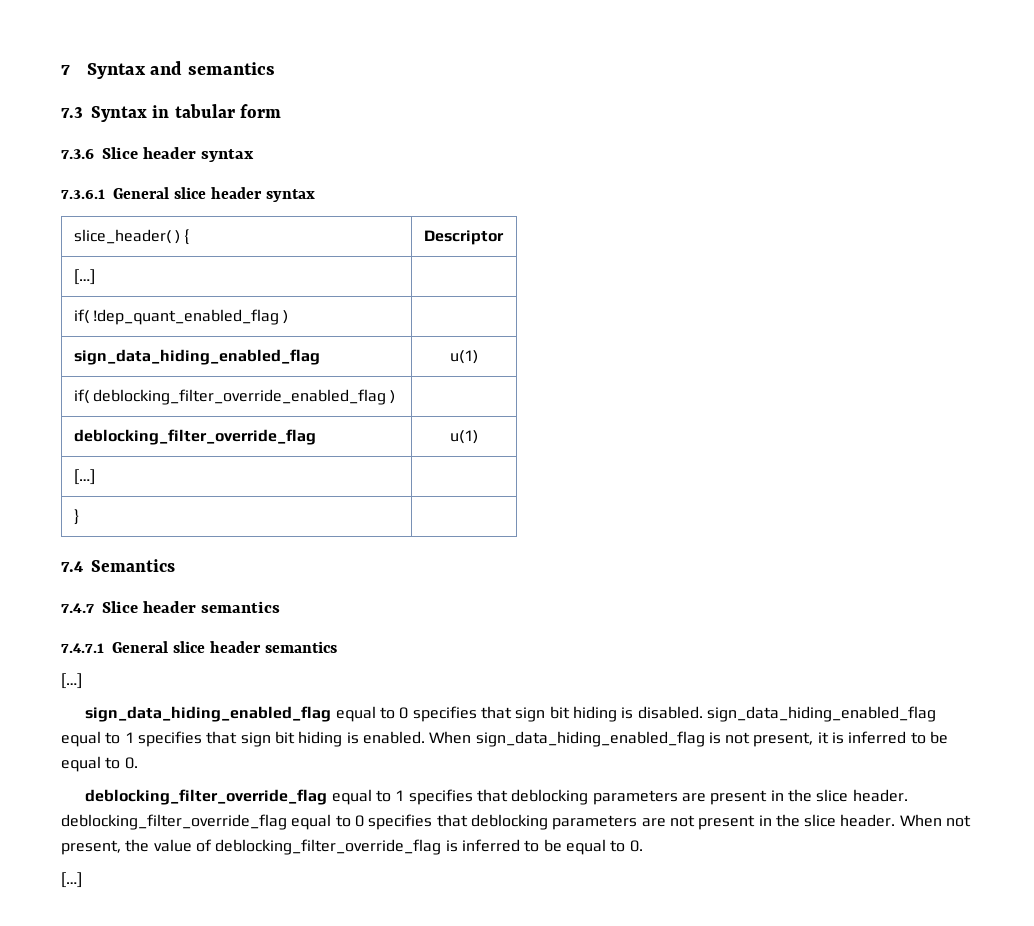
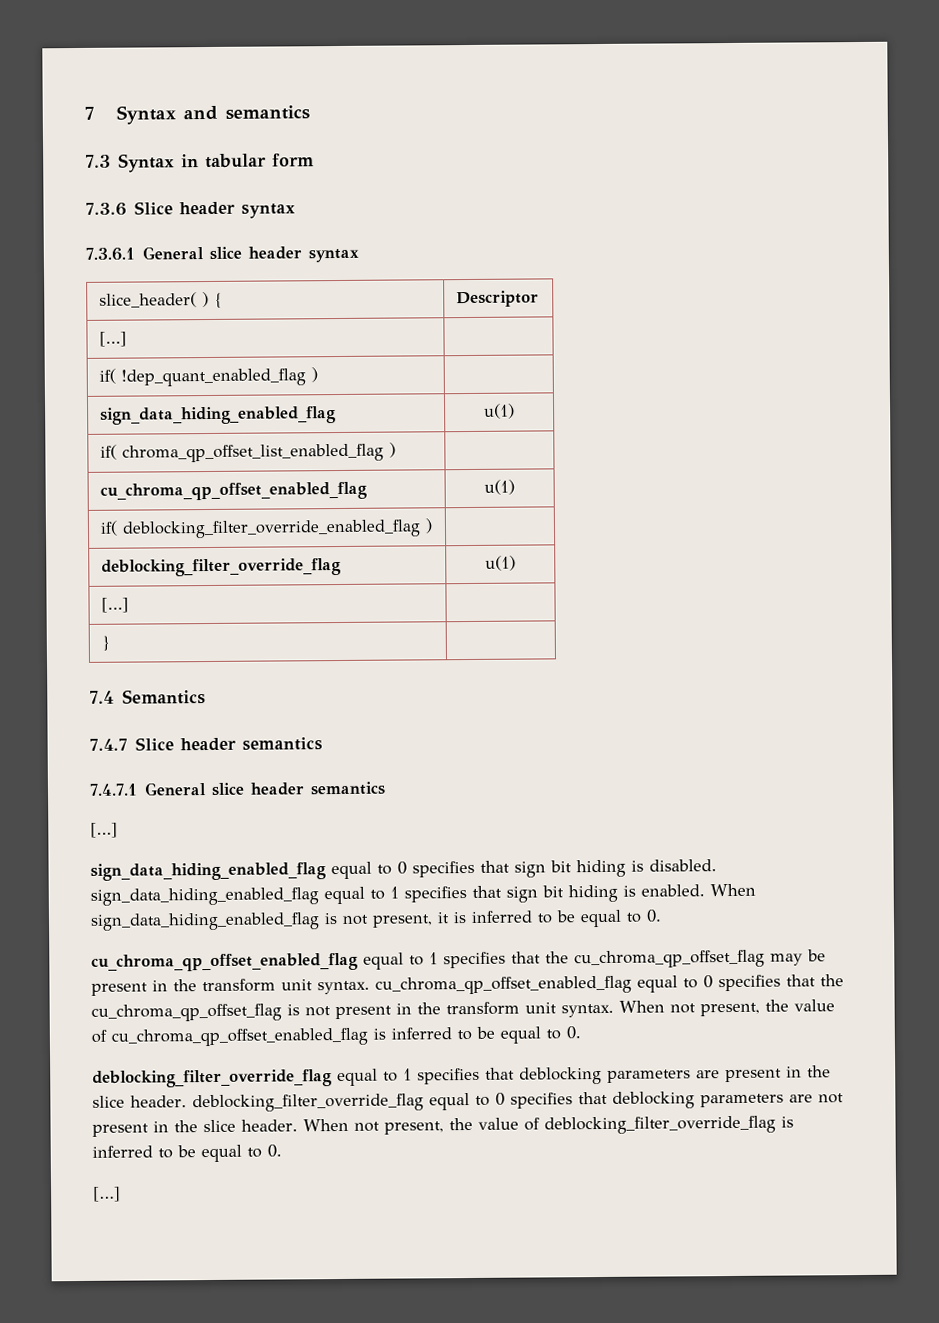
(478, 357) none -> [99,442,396,463] [99,481,367,501] [484,479,515,495] // if( chroma_qp_offset_list_enabled_flag ) | // cu_chroma_qp_offset_enabled_flag | u(1)
(138, 763) none -> [91,949,826,972] [91,974,844,996] [91,999,835,1022] [91,1026,581,1047] // cu_chroma_qp_offset_enabled_flag equal to 1 specifies that the cu_chroma_qp_offset_flag may be present in the transform unit syntax. cu_chroma_qp_offset_enabled_flag equal to 0 specifies that the cu_chroma_qp_offset_flag is not present in the transform unit syntax. When not present, the value of cu_chroma_qp_offset_enabled_flag is inferred to be equal to 0.

